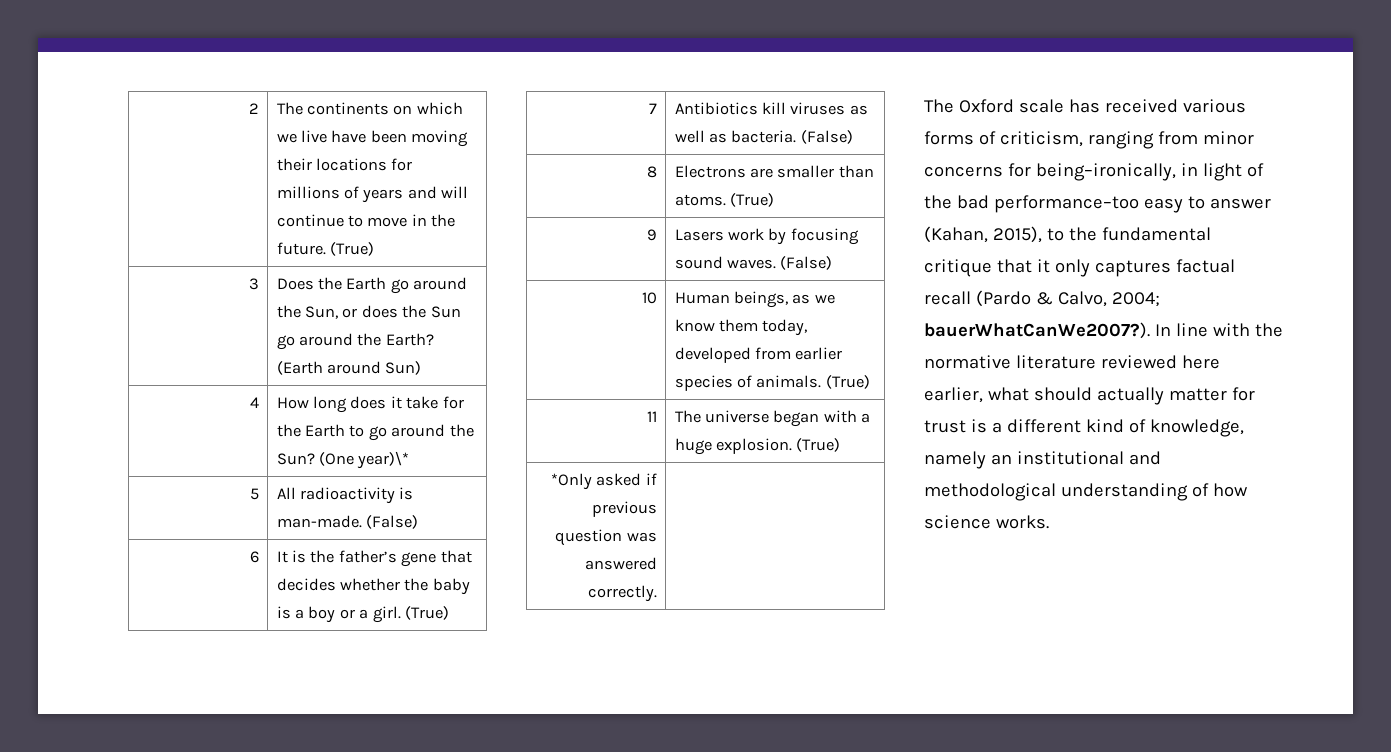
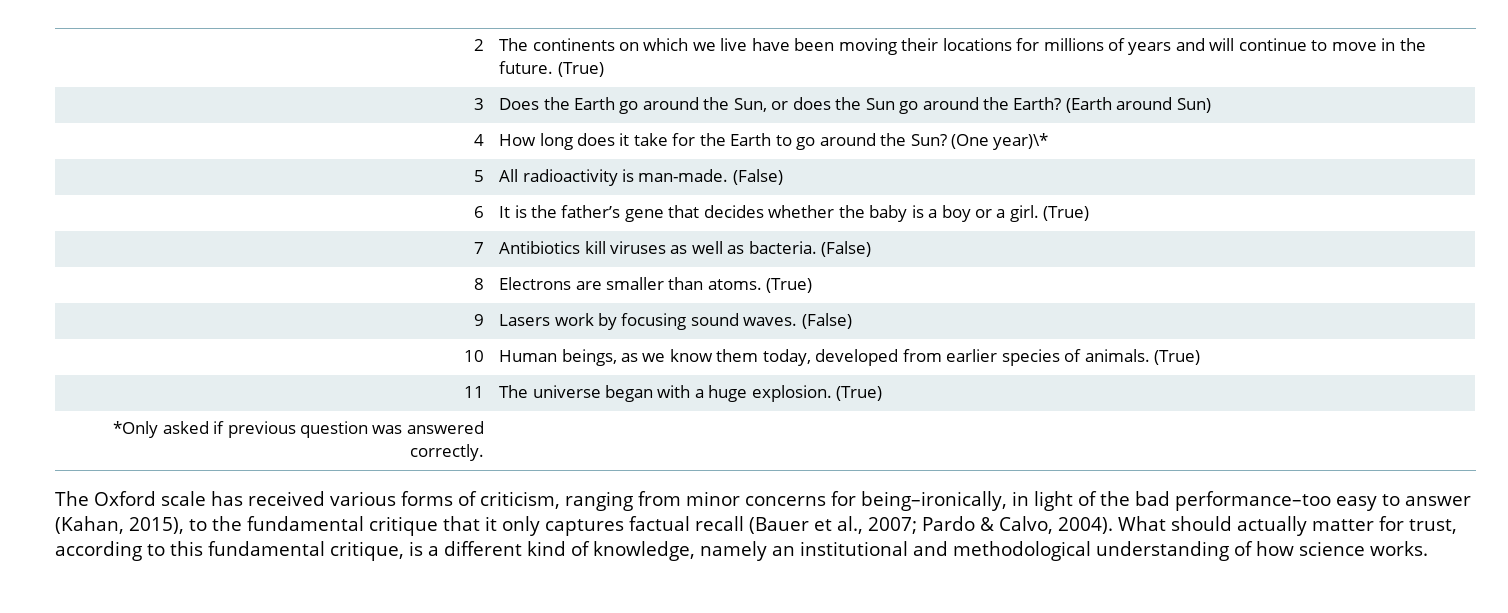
[975,290,1160,307] [924,322,1283,339] [924,355,1220,369] [924,387,1255,405] [924,420,966,433] (Pardo & Calvo, 2004; bauerWhatCanWe2007?). In line with the normative literature reviewed here earlier, what should actually matter for trust -> [749,516,1457,536] [55,541,404,561] (Bauer et al., 2007; Pardo & Calvo, 2004). What should actually matter for trust, according to this fundamental critique,

